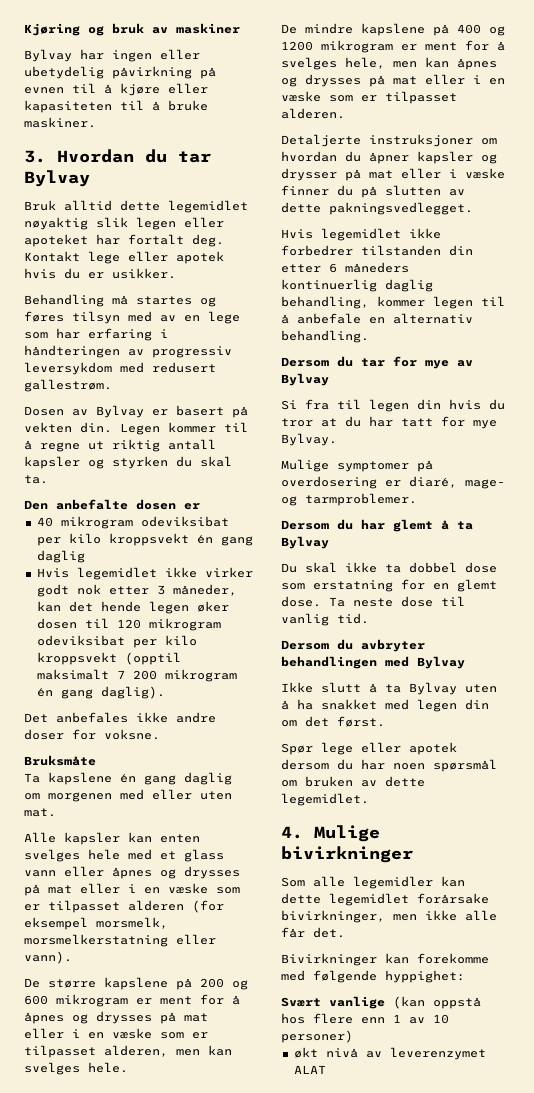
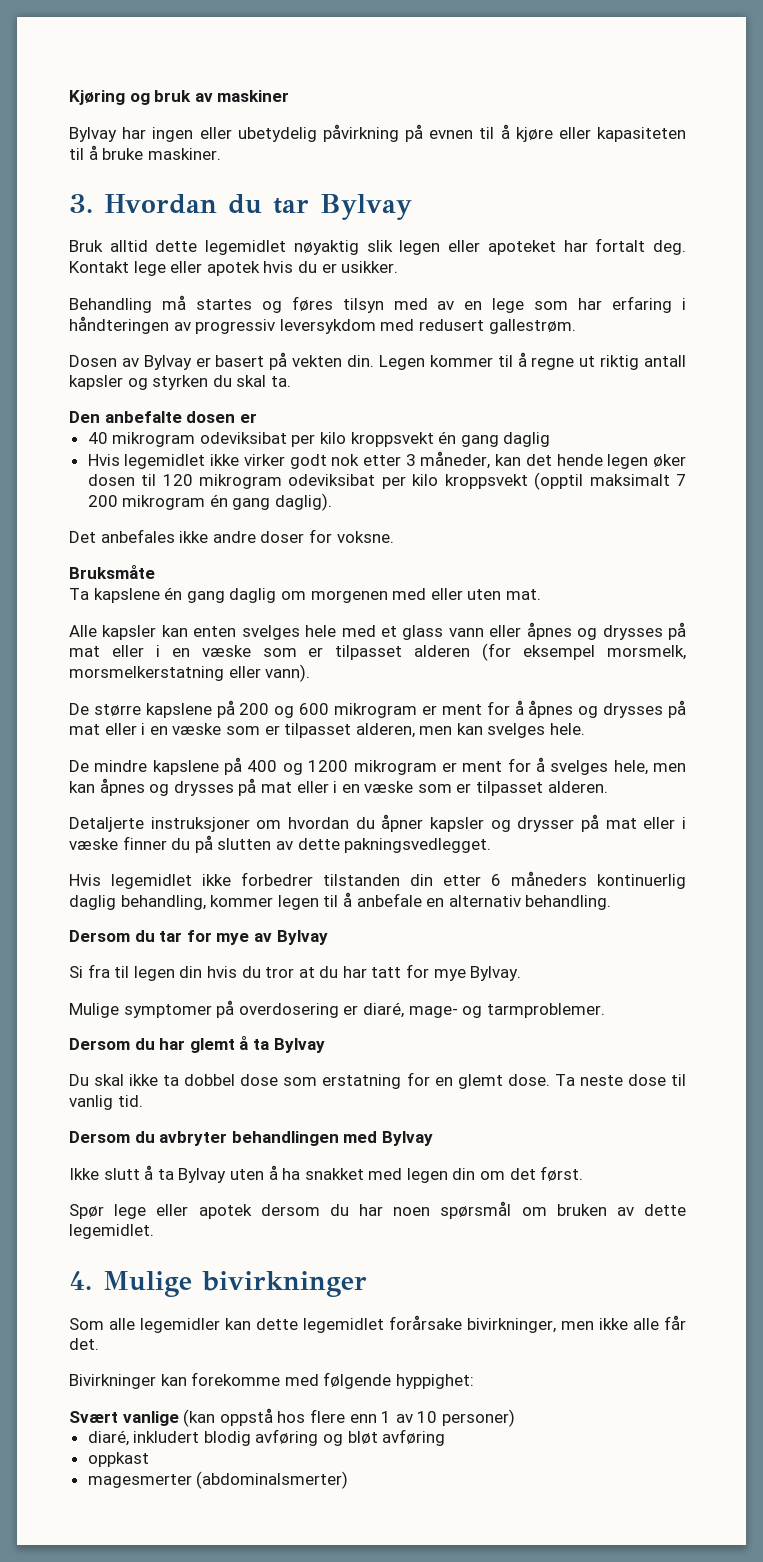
[293,1047,486,1060] [293,1065,326,1074] økt nivå av leverenzymet ALAT -> [87,1429,446,1446] [87,1452,149,1467] [87,1471,349,1489] diaré, inkludert blodig avføring og bløt avføring // oppkast // magesmerter (abdominalsmerter)

